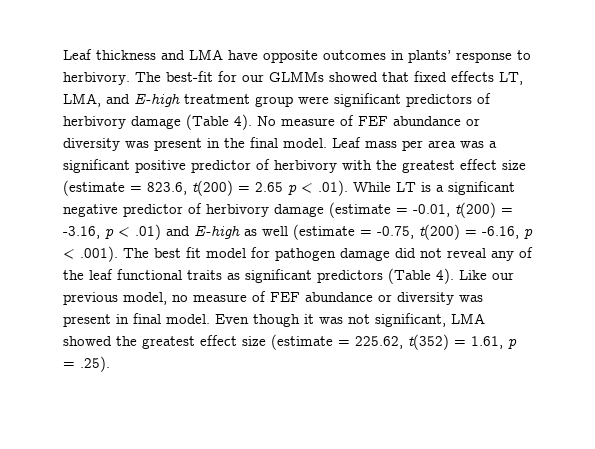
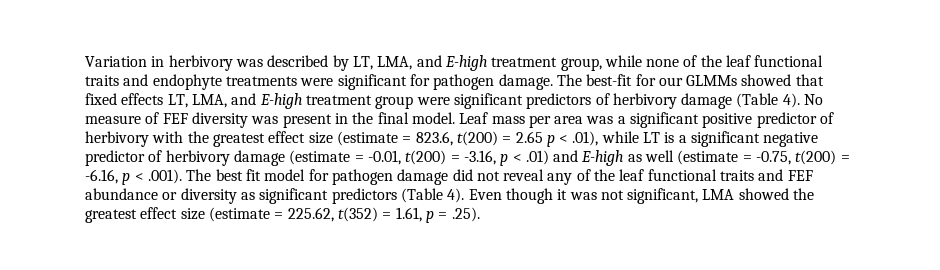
[63,49,531,63] [63,72,130,85] Leaf thickness and LMA have opposite outcomes in plants’ response to herbivory. -> [85,55,824,71] [85,74,553,90] Variation in herbivory was described by LT, LMA, and E-high treatment group, while none of the leaf functional traits and endophyte treatments were significant for pathogen damage.
[393,116,480,126] abundance or -> (188, 118) none
[318,180,391,196] .01). While -> [572,131,639,146] .01), while
(222, 275) none -> [758,169,813,181] [85,188,237,204] and FEF abundance or diversity
[459,270,514,280] [63,291,483,305] [63,313,210,327] Like our previous model, no measure of FEF abundance or diversity was present in final model. -> (465, 195) none

